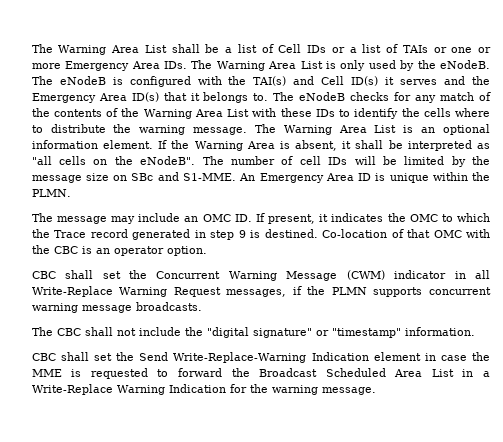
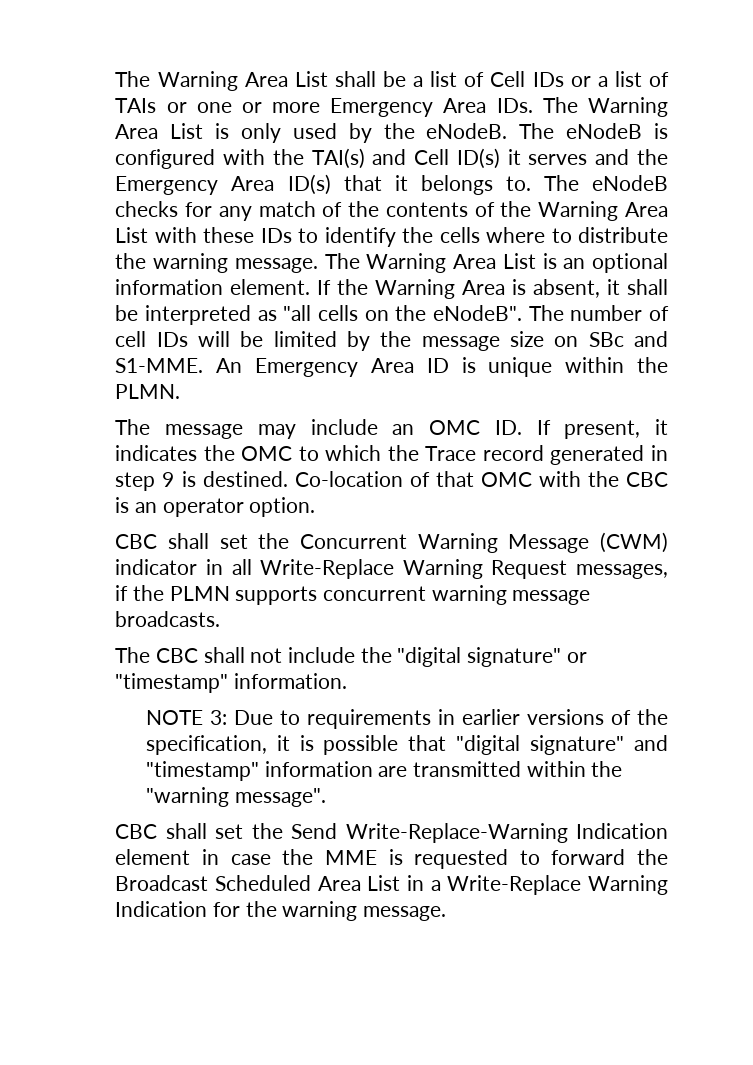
(475, 331) none -> [145,709,668,729] [145,735,669,755] [145,761,623,781] [145,787,326,807] // NOTE 3: Due to requirements in earlier versions of the specification, it is possible that "digital signature" and "timestamp" information are transmitted within the "warning message".

